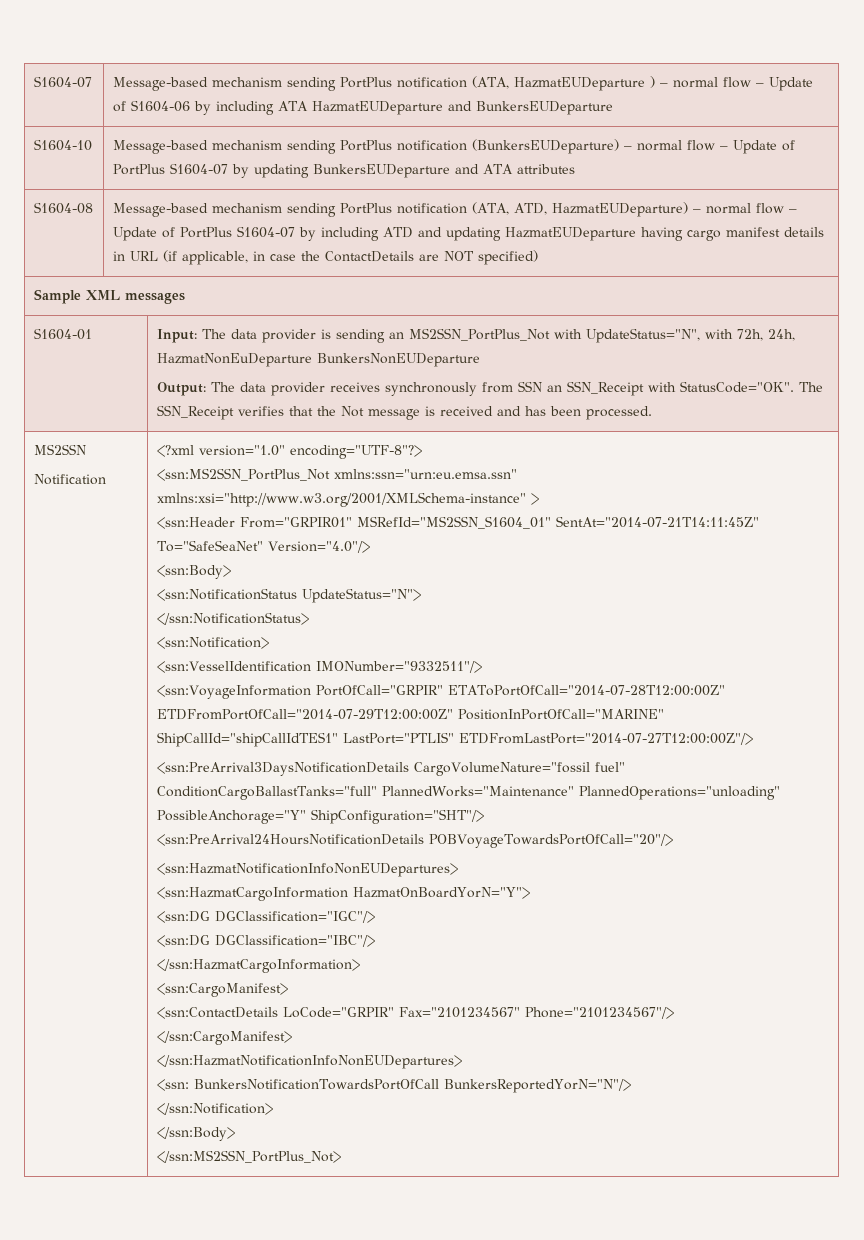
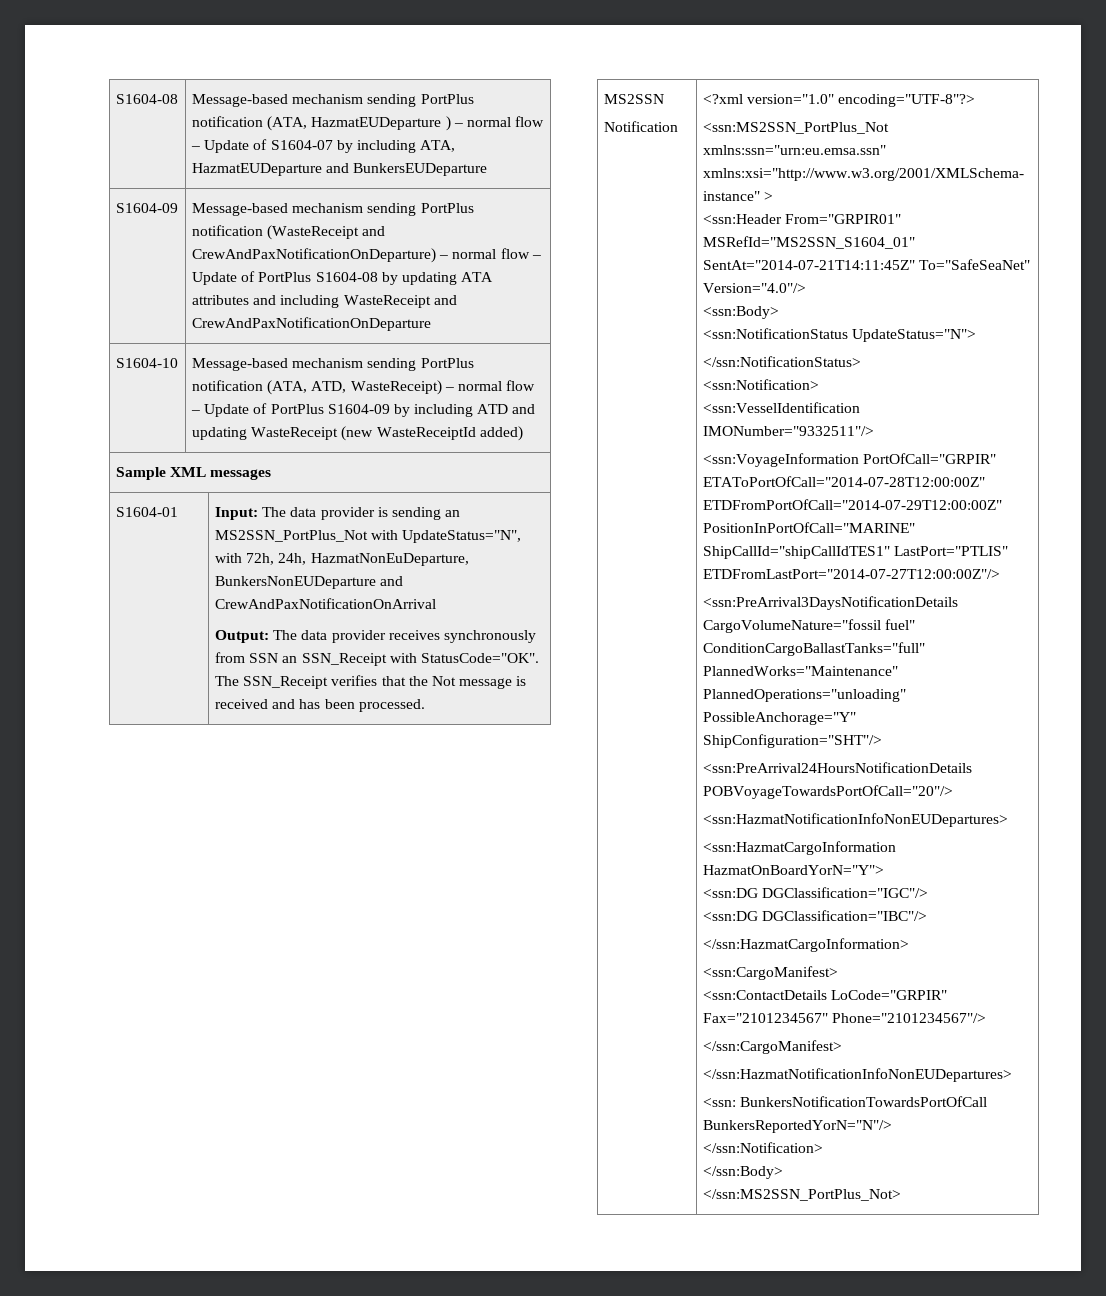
[33,76,92,88] S1604-07 -> [115,94,178,104] S1604-08
[130,100,308,115] S1604-06 by including ATA -> [270,140,456,153] S1604-07 by including ATA,
(613, 108) none -> [115,203,178,213] [191,203,474,216] [191,225,386,240] [191,248,541,263] [191,271,494,285] [191,295,457,308] [191,317,431,331] // S1604-09 | Message-based mechanism sending PortPlus notification (WasteReceipt and CrewAndPaxNotificationOnDeparture) – normal flow – Update of PortPlus S1604-08 by updating ATA attributes and including WasteReceipt and CrewAndPaxNotificationOnDeparture
[471,139,795,154] [112,163,575,178] [33,202,93,214] [112,202,797,217] [112,226,295,241] (BunkersEUDeparture) – normal flow – Update of PortPlus S1604-07 by updating BunkersEUDeparture and ATA attributes // S1604-08 | Message-based mechanism sending PortPlus notification (ATA, ATD, HazmatEUDeparture) – normal flow – Update of PortPlus S1604-07 -> [267,380,536,395] [190,403,390,417] (ATA, ATD, WasteReceipt) – normal flow – Update of PortPlus S1604-09
[504,227,824,241] [112,250,538,265] HazmatEUDeparture having cargo manifest details in URL (if applicable, in case the ContactDetails are NOT specified) -> [251,426,523,441] WasteReceipt (new WasteReceiptId added)
[156,353,312,367] HazmatNonEuDeparture -> [310,553,469,566] HazmatNonEuDeparture,
(480, 360) none -> [380,576,404,586] [214,598,436,609] and CrewAndPaxNotificationOnArrival

